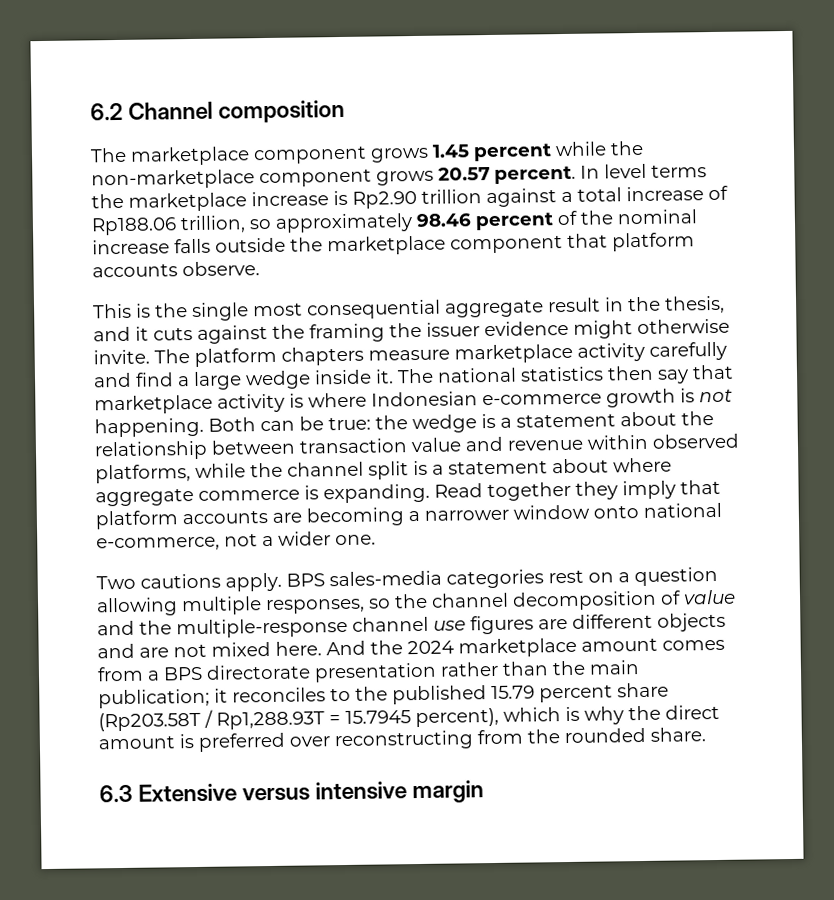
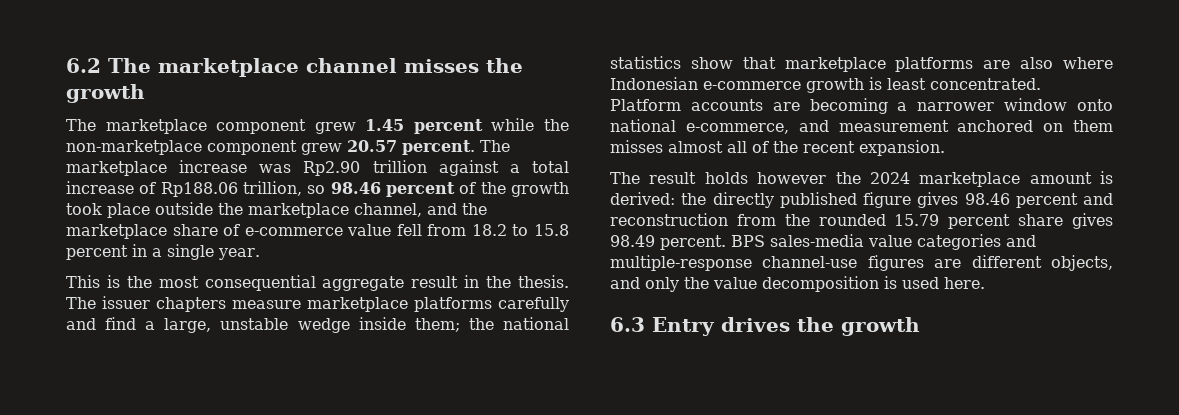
[128,99,346,124] Channel composition -> [108,58,523,77] [66,84,145,103] The marketplace channel misses the growth
[370,147,429,163] grows -> [314,122,356,134] grew
[376,170,434,186] grows -> [301,143,342,155] grew
[580,163,707,179] [91,193,124,209] In level terms the -> [480,140,510,152] The
[333,190,348,206] is -> [259,164,292,173] was
[275,213,413,233] approximately -> (326, 189) none
[617,209,697,225] [92,232,695,256] [92,261,260,278] nominal increase falls outside the marketplace component that platform accounts observe. -> [510,182,569,197] [66,202,487,218] [66,224,569,239] [66,244,260,260] growth took place outside the marketplace channel, and the marketplace share of e-commerce value fell from 18.2 to 15.8 percent in a single year.
[192,302,249,322] single -> (152, 282) none
[664,295,725,314] [93,318,730,344] [93,347,277,367] thesis, and it cuts against the framing the issuer evidence might otherwise invite. The platform -> [518,275,570,288] [66,296,150,309] thesis. The issuer
[577,342,645,362] activity -> [414,297,492,312] platforms
[193,364,734,390] [94,393,304,415] large wedge inside it. The national statistics then say that marketplace activity is -> [164,317,569,333] [610,56,1054,72] large, unstable wedge inside them; the national statistics show that marketplace platforms are also
[699,388,733,403] [94,411,714,438] [94,433,739,461] [95,457,672,484] [95,479,721,507] [95,510,179,530] not happening. Both can be true: the wedge is a statement about the relationship between transaction value and revenue within observed platforms, while the channel split is a statement about where aggregate commerce is expanding. Read together they imply that platform -> [887,78,1041,90] [610,99,681,111] least concentrated. Platform
[224,531,376,547] [96,566,718,592] [96,589,736,617] [97,612,726,639] [97,637,725,659] [97,660,640,683] [98,682,669,709] [98,704,720,732] [98,727,706,752] [99,780,485,804] not a wider one. // Two cautions apply. BPS sales-media categories rest on a question allowing multiple responses, so the channel decomposition of value and the multiple-response channel use figures are different objects and are not mixed here. And the 2024 marketplace amount comes from a BPS directorate presentation rather than the main publication; it reconciles to the published 15.79 percent share (Rp203.58T / Rp1,288.93T = 15.7945 percent), which is why the direct amount is preferred over reconstructing from the rounded share. // 6.3 Extensive versus intensive margin -> [798,120,1113,132] [610,140,945,156] [610,171,1113,187] [610,192,1113,208] [610,213,1113,229] [610,234,1036,250] [610,255,1113,271] [610,276,985,292] [610,317,920,336] and measurement anchored on them misses almost all of the recent expansion. // The result holds however the 2024 marketplace amount is derived: the directly published figure gives 98.46 percent and reconstruction from the rounded 15.79 percent share gives 98.49 percent. BPS sales-media value categories and multiple-response channel-use figures are different objects, and only the value decomposition is used here. // 6.3 Entry drives the growth

